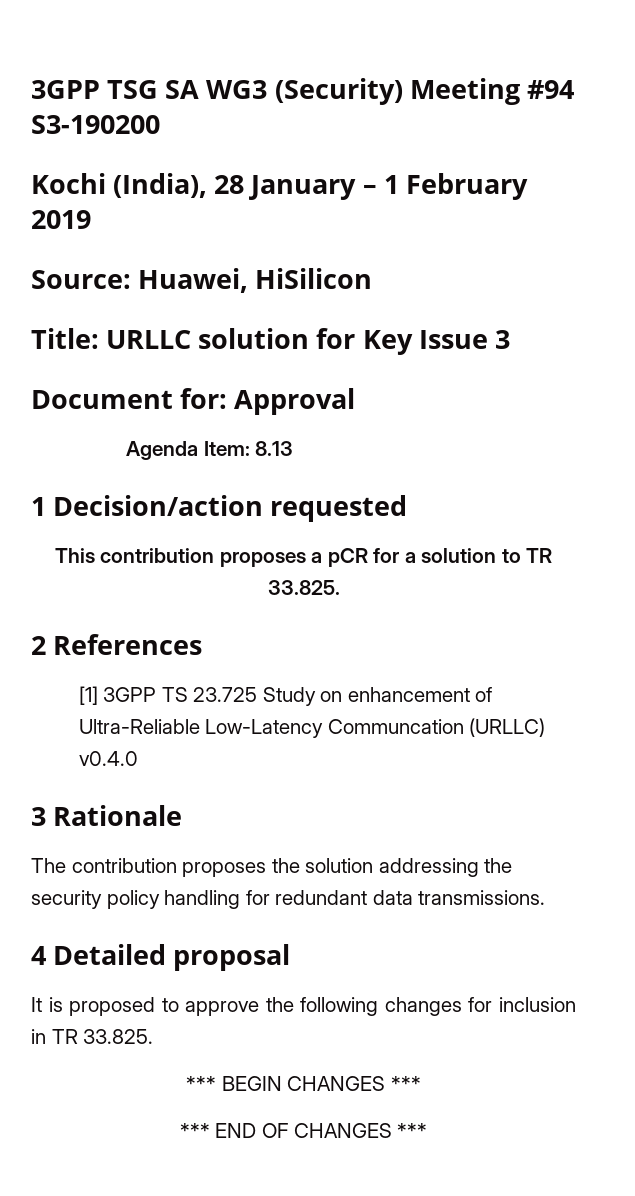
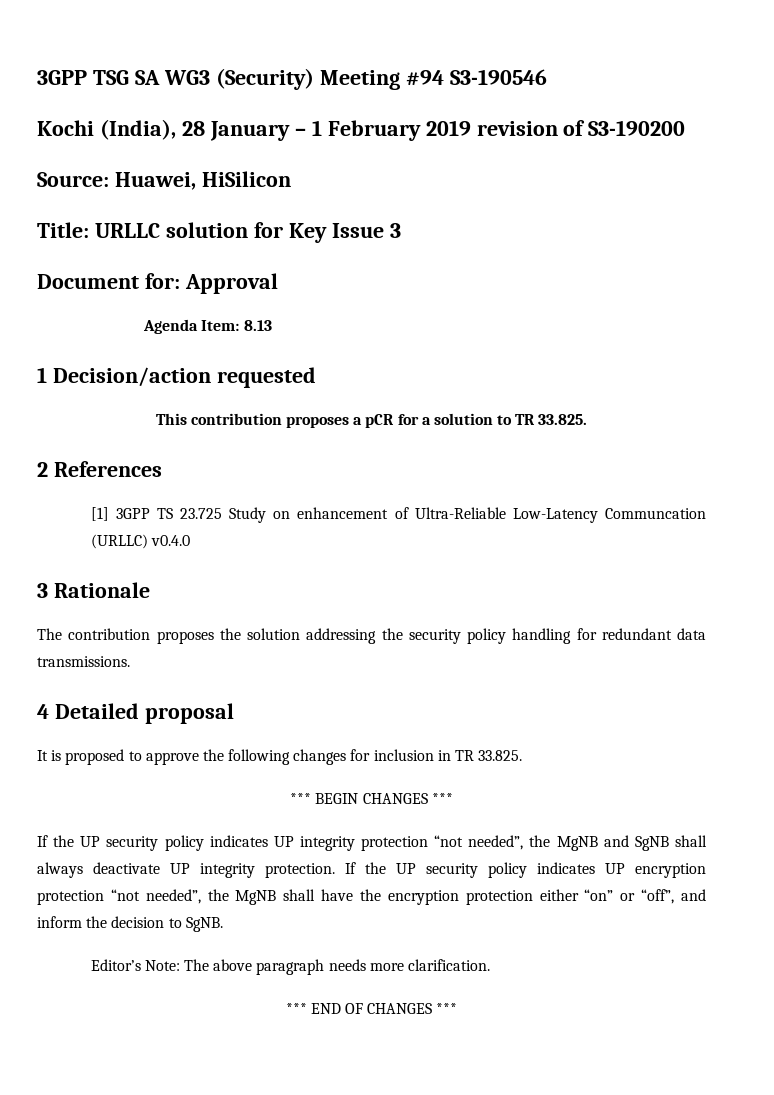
[31,115,160,134] S3-190200 -> [449,69,547,85] S3-190546
(91, 219) none -> [476,120,686,136] revision of S3-190200
(421, 1083) none -> [37,835,707,851] [37,862,706,878] [37,889,706,905] [37,916,223,932] [90,959,490,975] // If the UP security policy indicates UP integrity protection “not needed”, the MgNB and SgNB shall always deactivate UP integrity protection. If the UP security policy indicates UP encryption protection “not needed”, the MgNB shall have the encryption protection either “on” or “off”, and inform the decision to SgNB. // Editor’s Note: The above paragraph needs more clarification.

